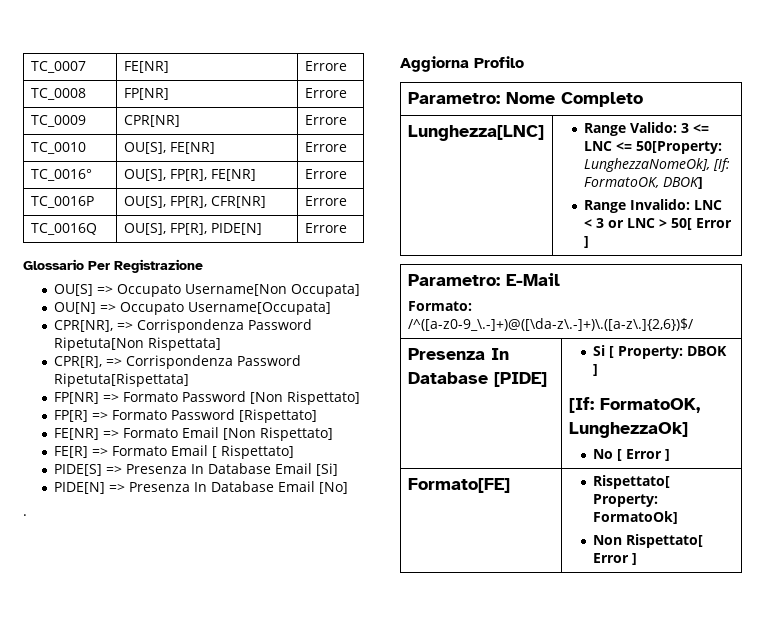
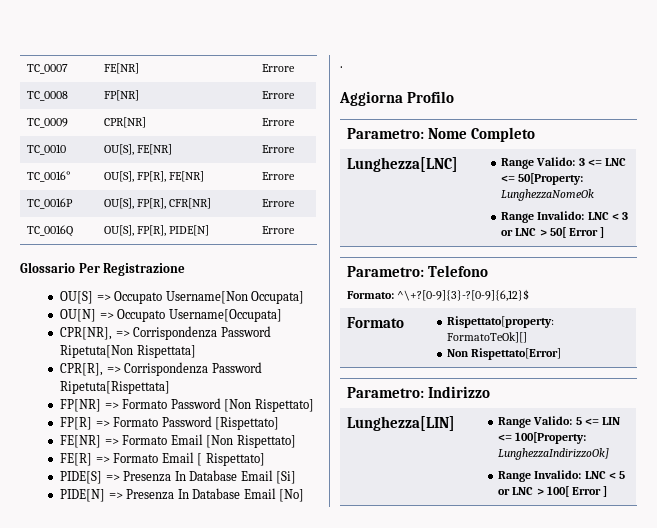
[584,158,731,172] [584,177,704,189] LunghezzaNomeOk], [If: FormatoOK, DBOK] -> [501,189,595,201] LunghezzaNomeOk
[505,273,560,286] E-Mail -> [428,265,489,277] Telefono
[407,318,693,331] [407,348,509,360] [407,372,547,387] [593,345,728,359] [593,364,599,376] [568,397,700,413] [568,422,688,438] [593,449,671,461] [407,478,510,493] [593,475,671,489] [593,494,659,507] [593,511,679,524] [593,534,704,548] /^([a-z0-9_\.-]+)@([\da-z\.-]+)\.([a-z\.]{2,6})$/ // Presenza In Database [PIDE] | Si [ Property: DBOK ] // [If: FormatoOK, LunghezzaOk] // No [ Error ] // Formato[FE] | Rispettato[ Property: FormatoOk] // Non Rispettato[ -> [397,289,530,301] [347,317,405,328] [447,316,555,328] [447,332,528,343] [447,348,562,360] [347,386,491,398] [347,416,456,431] [498,416,620,428] [498,432,587,444] [498,448,610,460] [498,470,625,482] [498,486,569,497] ^\+?[0-9]{3}-?[0-9]{6,12}$ // Formato | Rispettato[property: FormatoTeOk][] // Non Rispettato[Error] // Parametro: Indirizzo // Lunghezza[LIN] | Range Valido: 5 <= LIN <= 100[Property: LunghezzaIndirizzoOk] // Range Invalido: LNC < 5 or LNC > 100[

